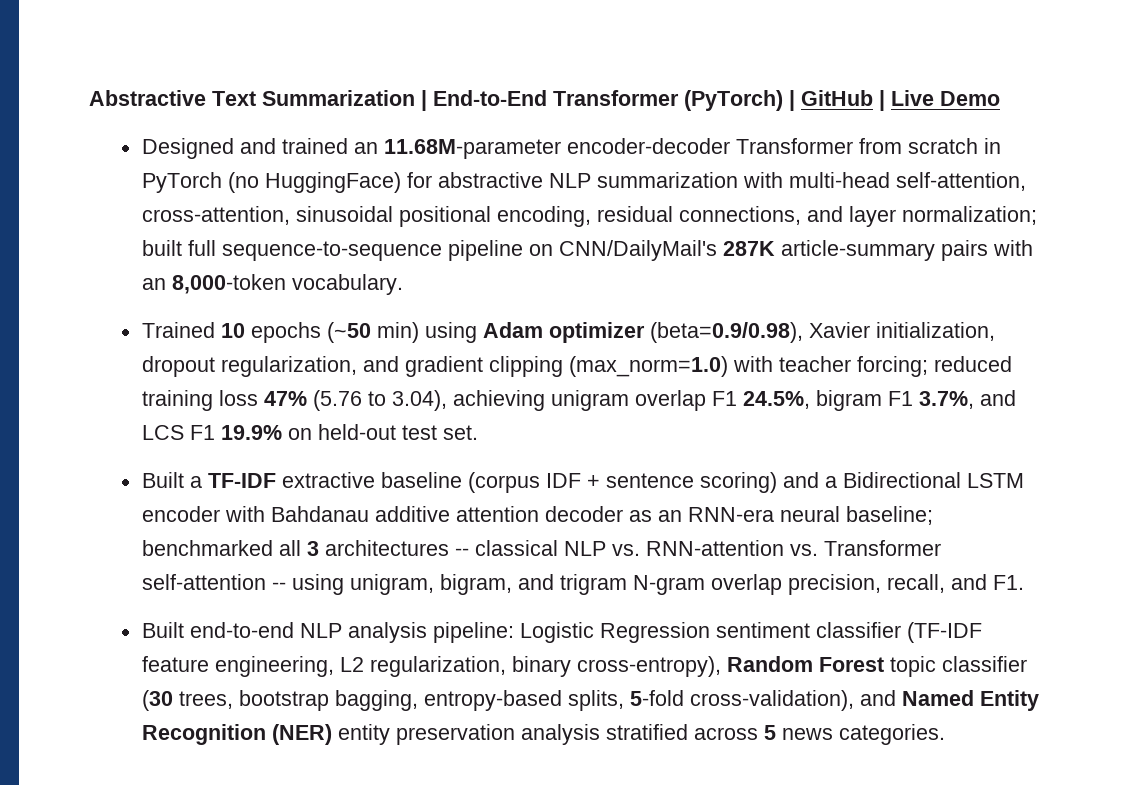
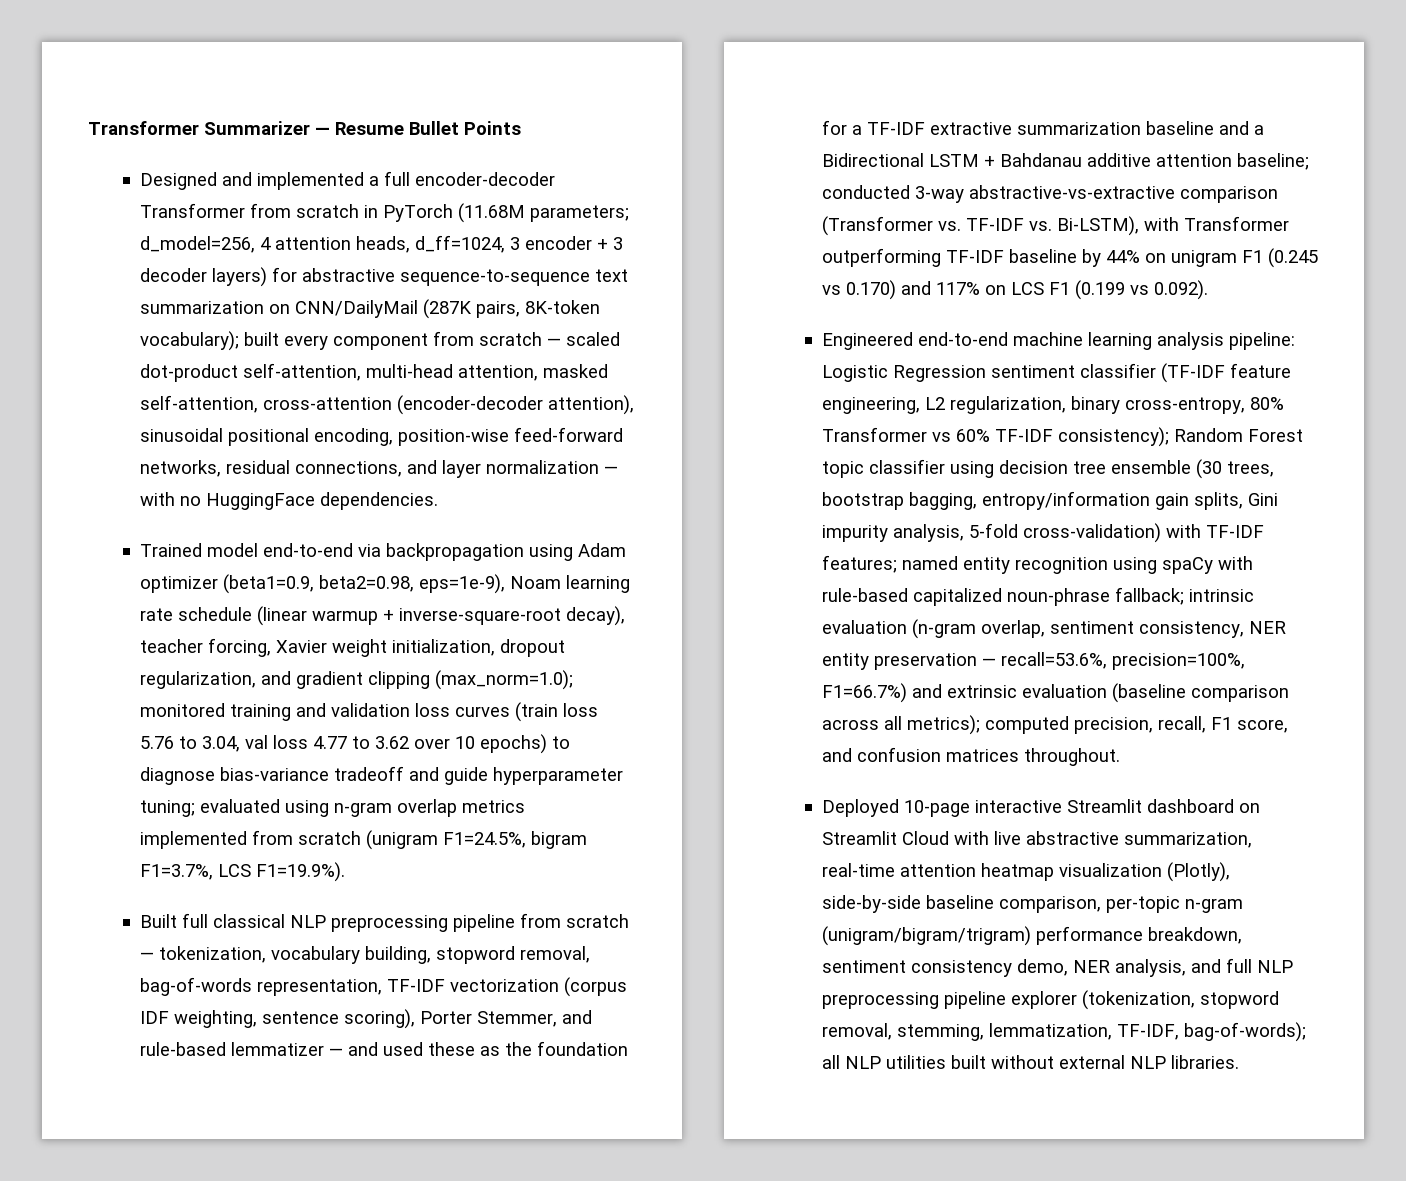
[89,90,1000,111] Abstractive Text Summarization | End-to-End Transformer (PyTorch) | GitHub | Live Demo -> [88,121,521,135] Transformer Summarizer — Resume Bullet Points
[281,138,561,159] trained an 11.68M-parameter -> [256,171,410,190] implemented a full
[227,172,1026,193] [141,206,1037,227] [141,240,1033,261] [141,274,403,295] [141,322,870,343] (no HuggingFace) for abstractive NLP summarization with multi-head self-attention, cross-attention, sinusoidal positional encoding, residual connections, and layer normalization; built full sequence-to-sequence pipeline on CNN/DailyMail's 287K article-summary pairs with an 8,000-token vocabulary. // Trained 10 epochs (~50 min) using Adam optimizer (beta=0.9/0.98), Xavier -> [457,203,629,223] [139,235,623,253] [139,267,628,287] [139,299,600,319] [139,331,620,351] [139,363,608,382] [139,395,634,415] [139,427,623,446] [139,460,618,478] [139,492,438,510] [139,543,626,561] [139,574,630,594] [139,606,625,626] [139,638,387,657] (11.68M parameters; d_model=256, 4 attention heads, d_ff=1024, 3 encoder + 3 decoder layers) for abstractive sequence-to-sequence text summarization on CNN/DailyMail (287K pairs, 8K-token vocabulary); built every component from scratch — scaled dot-product self-attention, multi-head attention, masked self-attention, cross-attention (encoder-decoder attention), sinusoidal positional encoding, position-wise feed-forward networks, residual connections, and layer normalization — with no HuggingFace dependencies. // Trained model end-to-end via backpropagation using Adam optimizer (beta1=0.9, beta2=0.98, eps=1e-9), Noam learning rate schedule (linear warmup + inverse-square-root decay), teacher forcing, Xavier weight
[568,356,1012,377] [141,390,1016,411] [141,424,478,440] [141,472,777,493] (max_norm=1.0) with teacher forcing; reduced training loss 47% (5.76 to 3.04), achieving unigram overlap F1 24.5%, bigram F1 3.7%, and LCS F1 19.9% on held-out test set. // Built a TF-IDF extractive baseline (corpus IDF + sentence scoring) -> [434,670,573,690] [139,702,598,722] [139,734,570,754] [139,766,623,785] [139,799,525,817] [139,830,587,850] [139,862,345,882] [139,913,629,932] [139,946,590,964] [139,977,627,997] [139,1009,592,1029] [139,1041,628,1056] [821,120,1214,135] (max_norm=1.0); monitored training and validation loss curves (train loss 5.76 to 3.04, val loss 4.77 to 3.62 over 10 epochs) to diagnose bias-variance tradeoff and guide hyperparameter tuning; evaluated using n-gram overlap metrics implemented from scratch (unigram F1=24.5%, bigram F1=3.7%, LCS F1=19.9%). // Built full classical NLP preprocessing pipeline from scratch — tokenization, vocabulary building, stopword removal, bag-of-words representation, TF-IDF vectorization (corpus IDF weighting, sentence scoring), Porter Stemmer, and rule-based lemmatizer — and used these as the foundation for a TF-IDF extractive summarization baseline
[141,506,265,522] encoder with -> [983,156,995,167] +
[544,506,933,525] [141,540,941,556] [141,574,1024,595] [141,622,342,638] decoder as an RNN-era neural baseline; benchmarked all 3 architectures -- classical NLP vs. RNN-attention vs. Transformer self-attention -- using unigram, bigram, and trigram N-gram overlap precision, recall, and F1. // Built end-to-end NLP -> [1236,153,1309,170] [821,185,1278,203] [821,216,1289,236] [821,248,1318,268] [821,280,1208,300] [821,332,1152,350] baseline; conducted 3-way abstractive-vs-extractive comparison (Transformer vs. TF-IDF vs. Bi-LSTM), with Transformer outperforming TF-IDF baseline by 44% on unigram F1 (0.245 vs 0.170) and 117% on LCS F1 (0.199 vs 0.092). // Engineered end-to-end machine learning
[576,656,1027,677] [141,690,1039,711] [141,724,945,745] cross-entropy), Random Forest topic classifier (30 trees, bootstrap bagging, entropy-based splits, 5-fold cross-validation), and Named Entity Recognition (NER) entity preservation analysis stratified across 5 news categories. -> [1124,397,1284,414] [821,427,1303,447] [821,459,1274,479] [821,491,1278,510] [821,523,1264,543] [821,555,1253,574] [821,587,1254,606] [821,619,1286,639] [821,652,1245,670] [821,683,1289,703] [821,715,1288,735] [821,747,1120,766] [821,799,1260,817] [821,831,1252,848] [821,862,1230,882] [821,895,1243,913] [821,926,1242,946] [821,958,1293,977] [821,990,1279,1010] [821,1022,1306,1042] [821,1055,1239,1069] cross-entropy, 80% Transformer vs 60% TF-IDF consistency); Random Forest topic classifier using decision tree ensemble (30 trees, bootstrap bagging, entropy/information gain splits, Gini impurity analysis, 5-fold cross-validation) with TF-IDF features; named entity recognition using spaCy with rule-based capitalized noun-phrase fallback; intrinsic evaluation (n-gram overlap, sentiment consistency, NER entity preservation — recall=53.6%, precision=100%, F1=66.7%) and extrinsic evaluation (baseline comparison across all metrics); computed precision, recall, F1 score, and confusion matrices throughout. // Deployed 10-page interactive Streamlit dashboard on Streamlit Cloud with live abstractive summarization, real-time attention heatmap visualization (Plotly), side-by-side baseline comparison, per-topic n-gram (unigram/bigram/trigram) performance breakdown, sentiment consistency demo, NER analysis, and full NLP preprocessing pipeline explorer (tokenization, stopword removal, stemming, lemmatization, TF-IDF, bag-of-words); all NLP utilities built without external NLP libraries.

